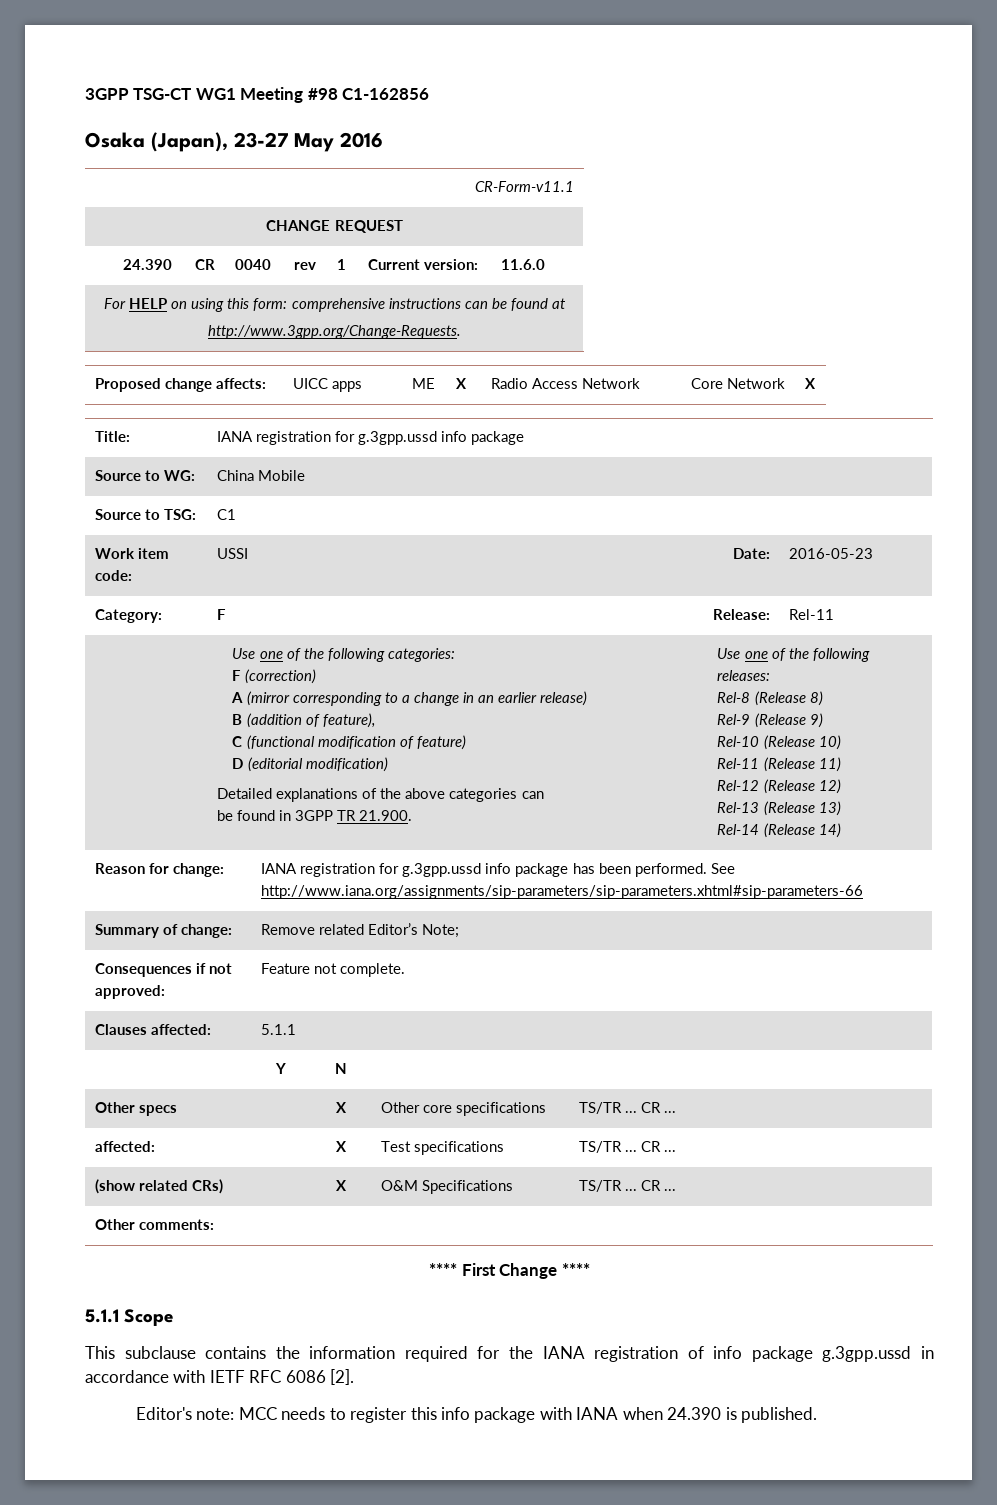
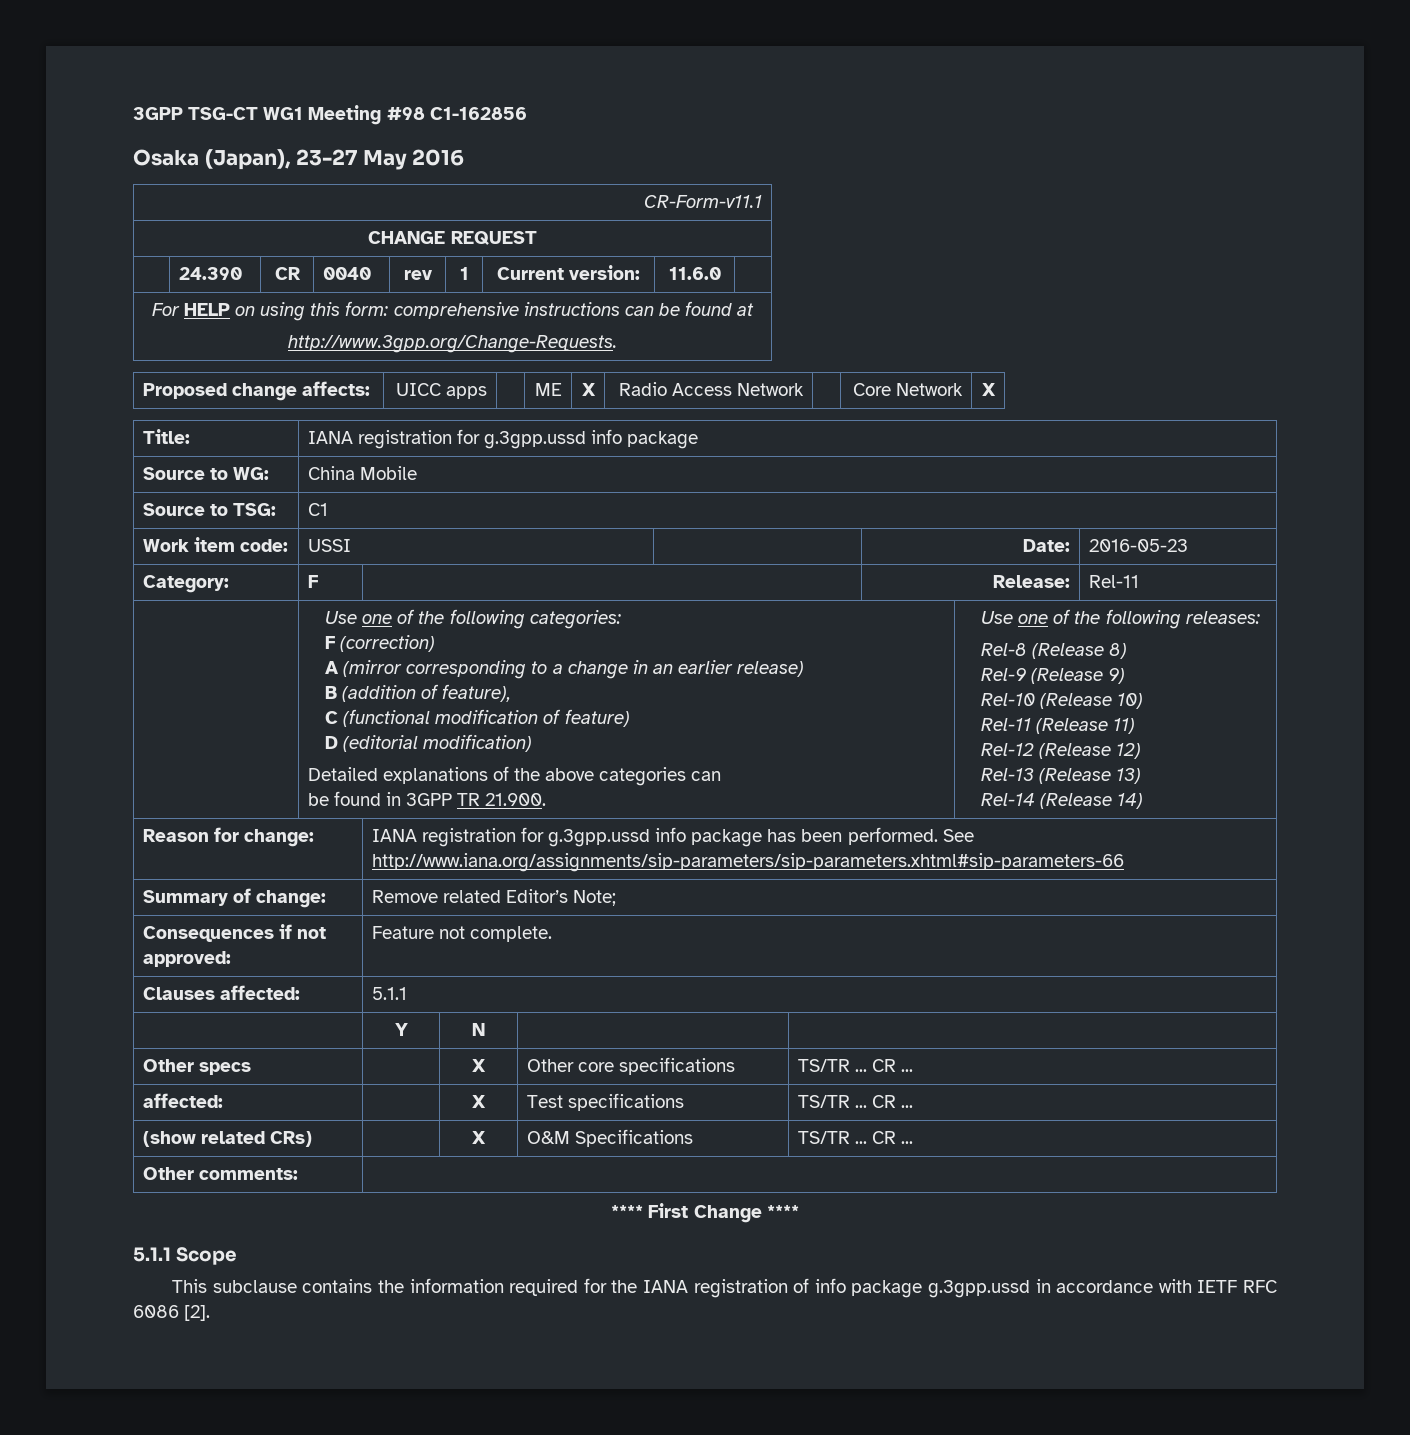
[135,1407,818,1423] // Editor's note: MCC needs to register this info package with IANA when 24.390 is published. -> (211, 1313) none

